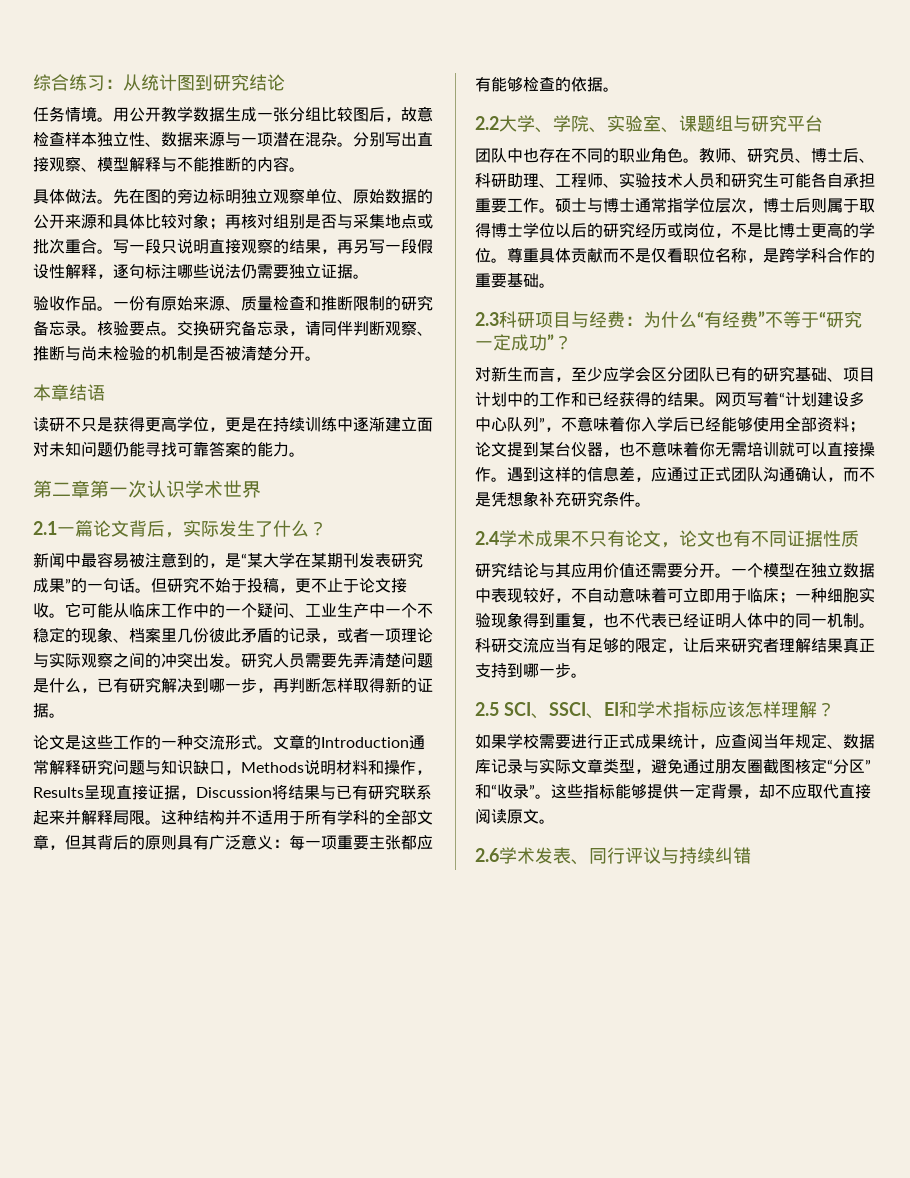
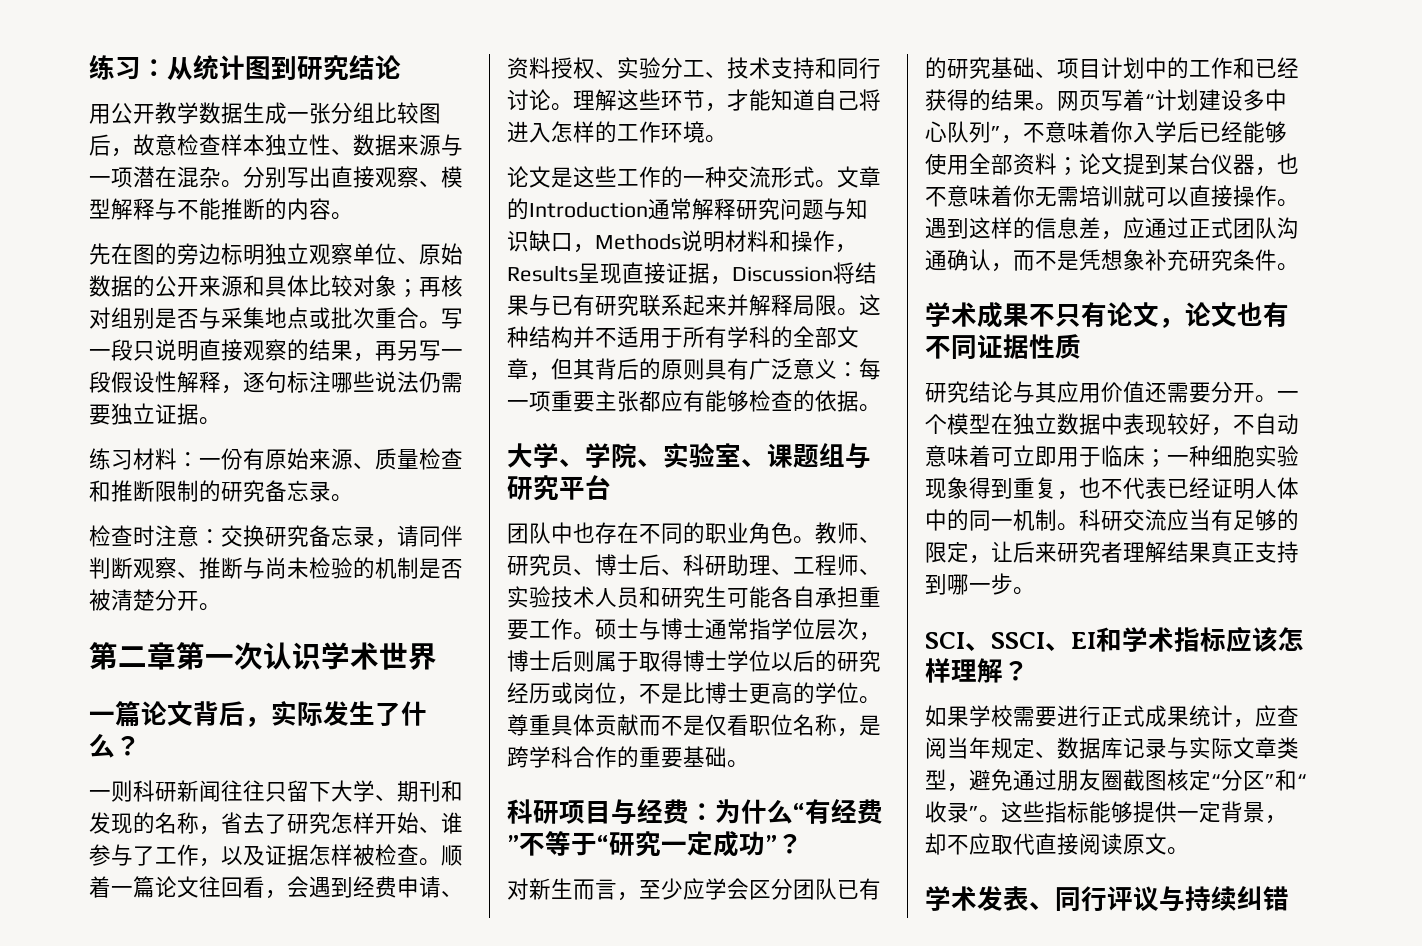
[33,74,69,91] 综合 -> (89, 67) none
[33,106,113,122] 任务情境。 -> (401, 67) none
[33,189,113,204] 具体做法。 -> (353, 216) none
[33,296,113,311] 验收作品。 -> [89,448,199,470] 练习材料：
[97,321,177,336] 核验要点。 -> [89,525,221,547] // 检查时注意：
[33,384,105,401] [33,416,433,432] [33,441,305,457] // 本章结语 // 读研不只是获得更高学位，更是在持续训练中逐渐建立面对未知问题仍能寻找可靠答案的能力。 -> (221, 607) none
[33,521,57,535] 2.1 -> (437, 656) none
[33,552,423,568] [33,577,407,593] [33,602,433,618] [33,627,433,643] [33,652,433,668] [33,677,433,693] [33,703,49,718] 新闻中最容易被注意到的，是“某大学在某期刊发表研究成果”的一句话。但研究不始于投稿，更不止于论文接收。它可能从临床工作中的一个疑问、工业生产中一个不稳定的现象、档案里几份彼此矛盾的记录，或者一项理论与实际观察之间的冲突出发。研究人员需要先弄清楚问题是什么，已有研究解决到哪一步，再判断怎样取得新的证据 -> [89,780,463,802] [89,812,463,835] [89,844,463,867] [89,876,463,899] [507,57,881,79] [507,89,881,112] [507,121,705,143] 一则科研新闻往往只留下大学、期刊和发现的名称，省去了研究怎样开始、谁参与了工作，以及证据怎样被检查。顺着一篇论文往回看，会遇到经费申请、资料授权、实验分工、技术支持和同行讨论。理解这些环节，才能知道自己将进入怎样的工作环境
[475,116,499,130] 2.2 -> (881, 408) none
[475,312,499,326] 2.3 -> (749, 764) none
[475,531,499,545] 2.4 -> (1299, 267) none
[475,702,499,716] 2.5 -> (1035, 591) none
[475,848,499,862] 2.6 -> (1189, 851) none

